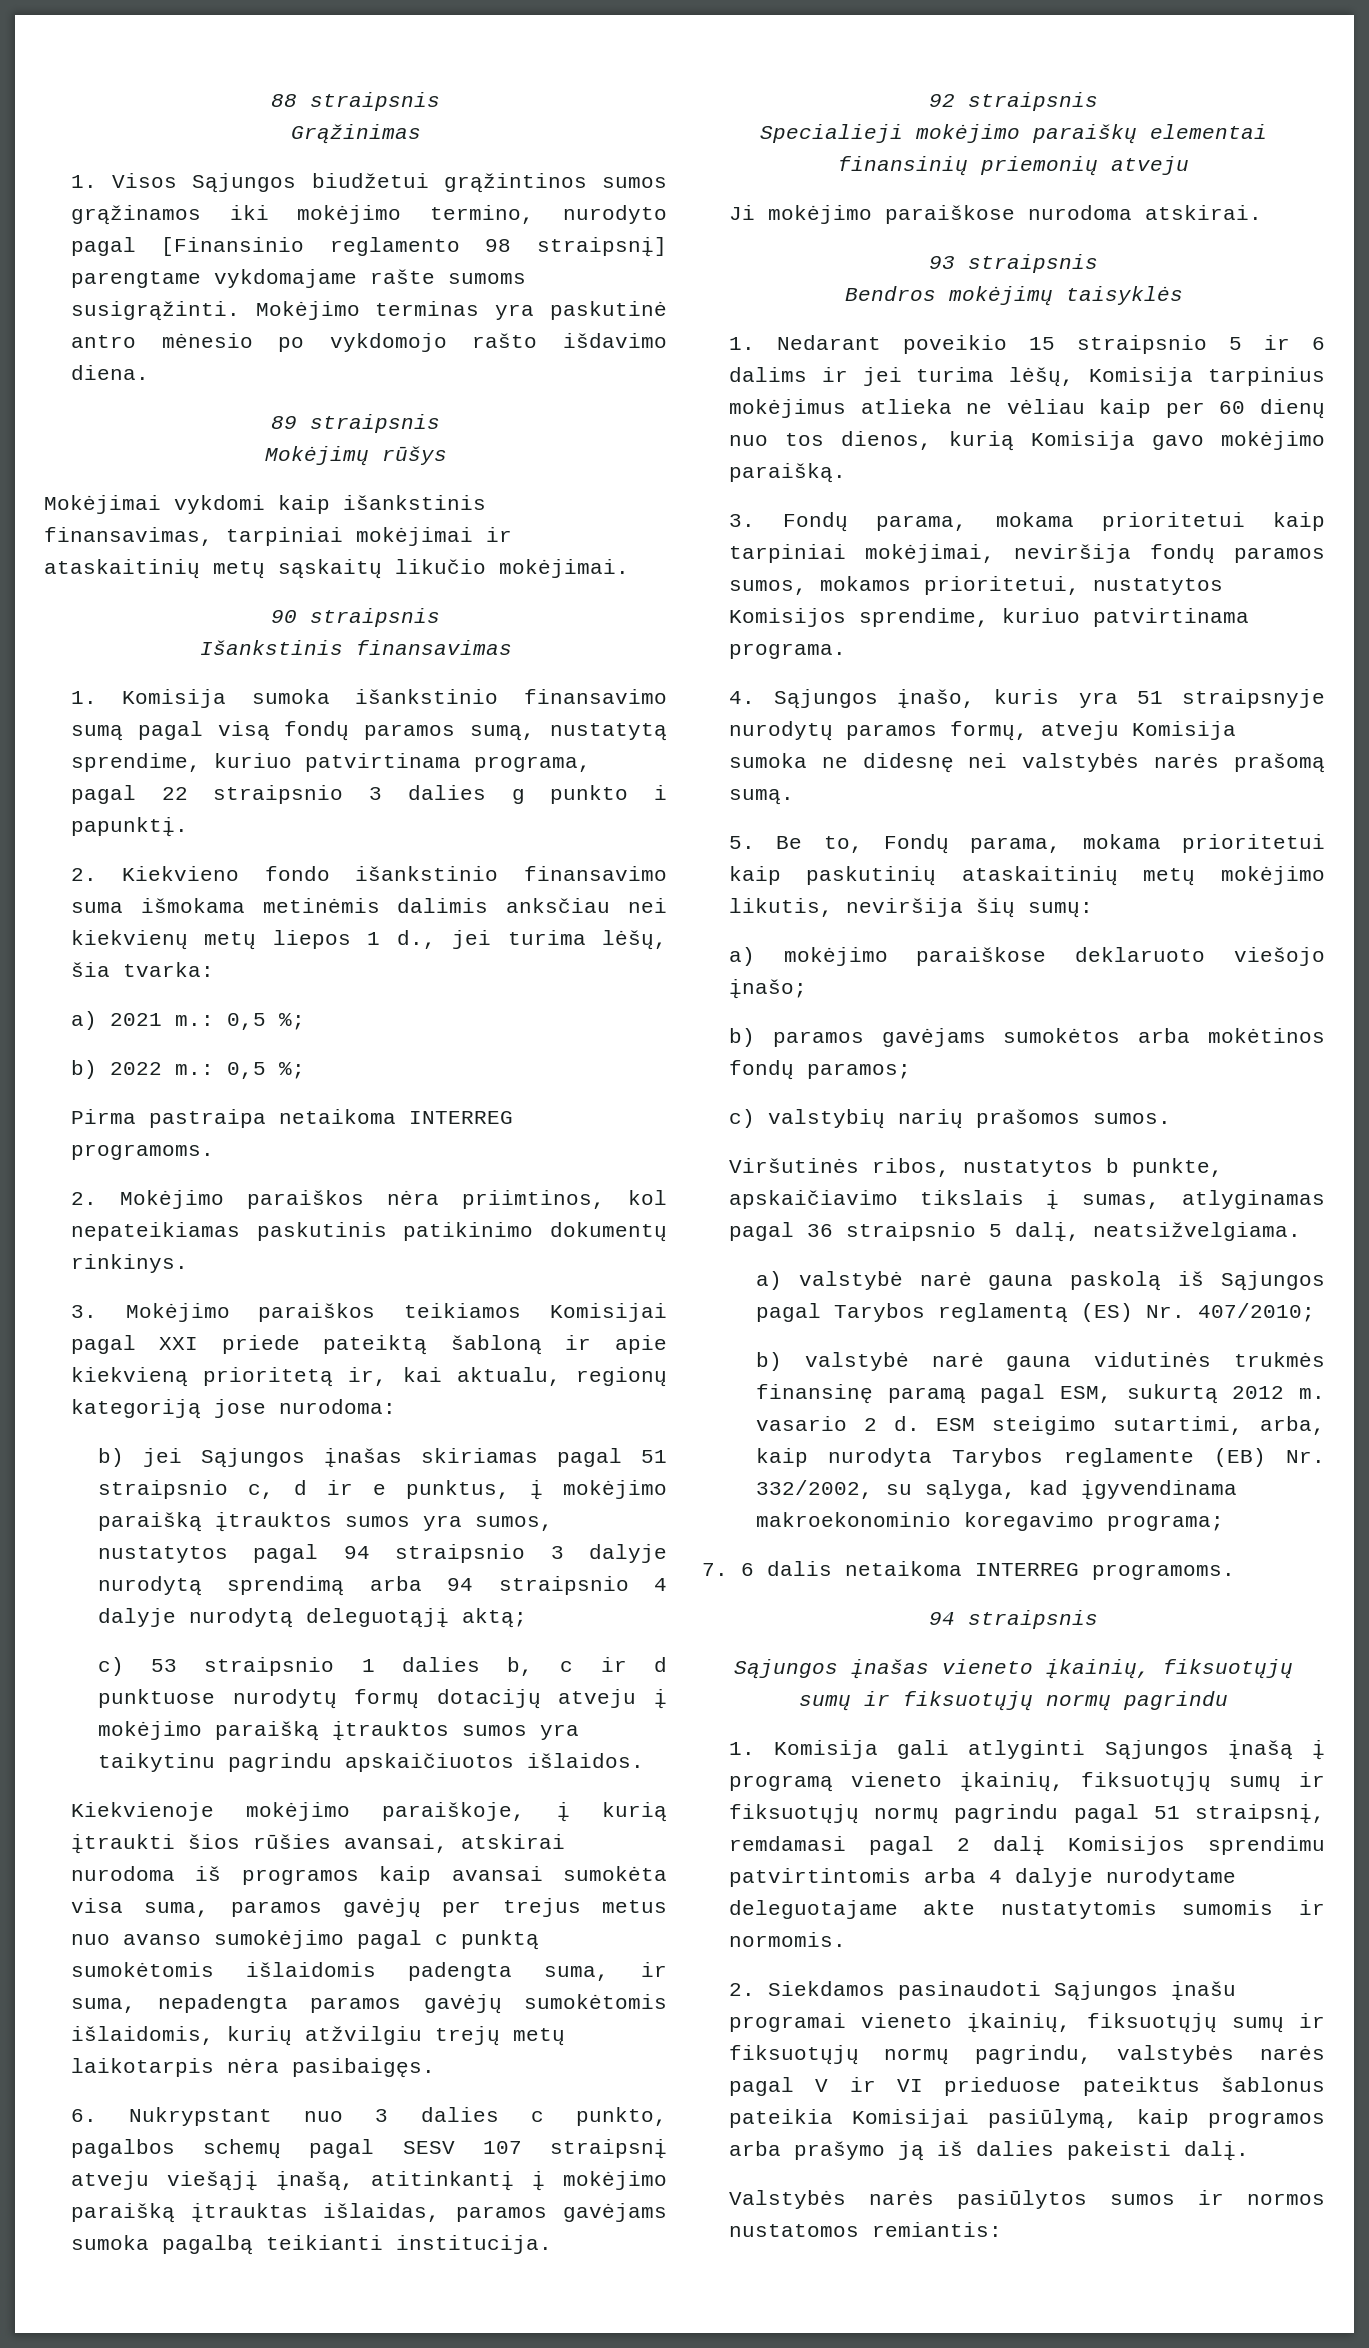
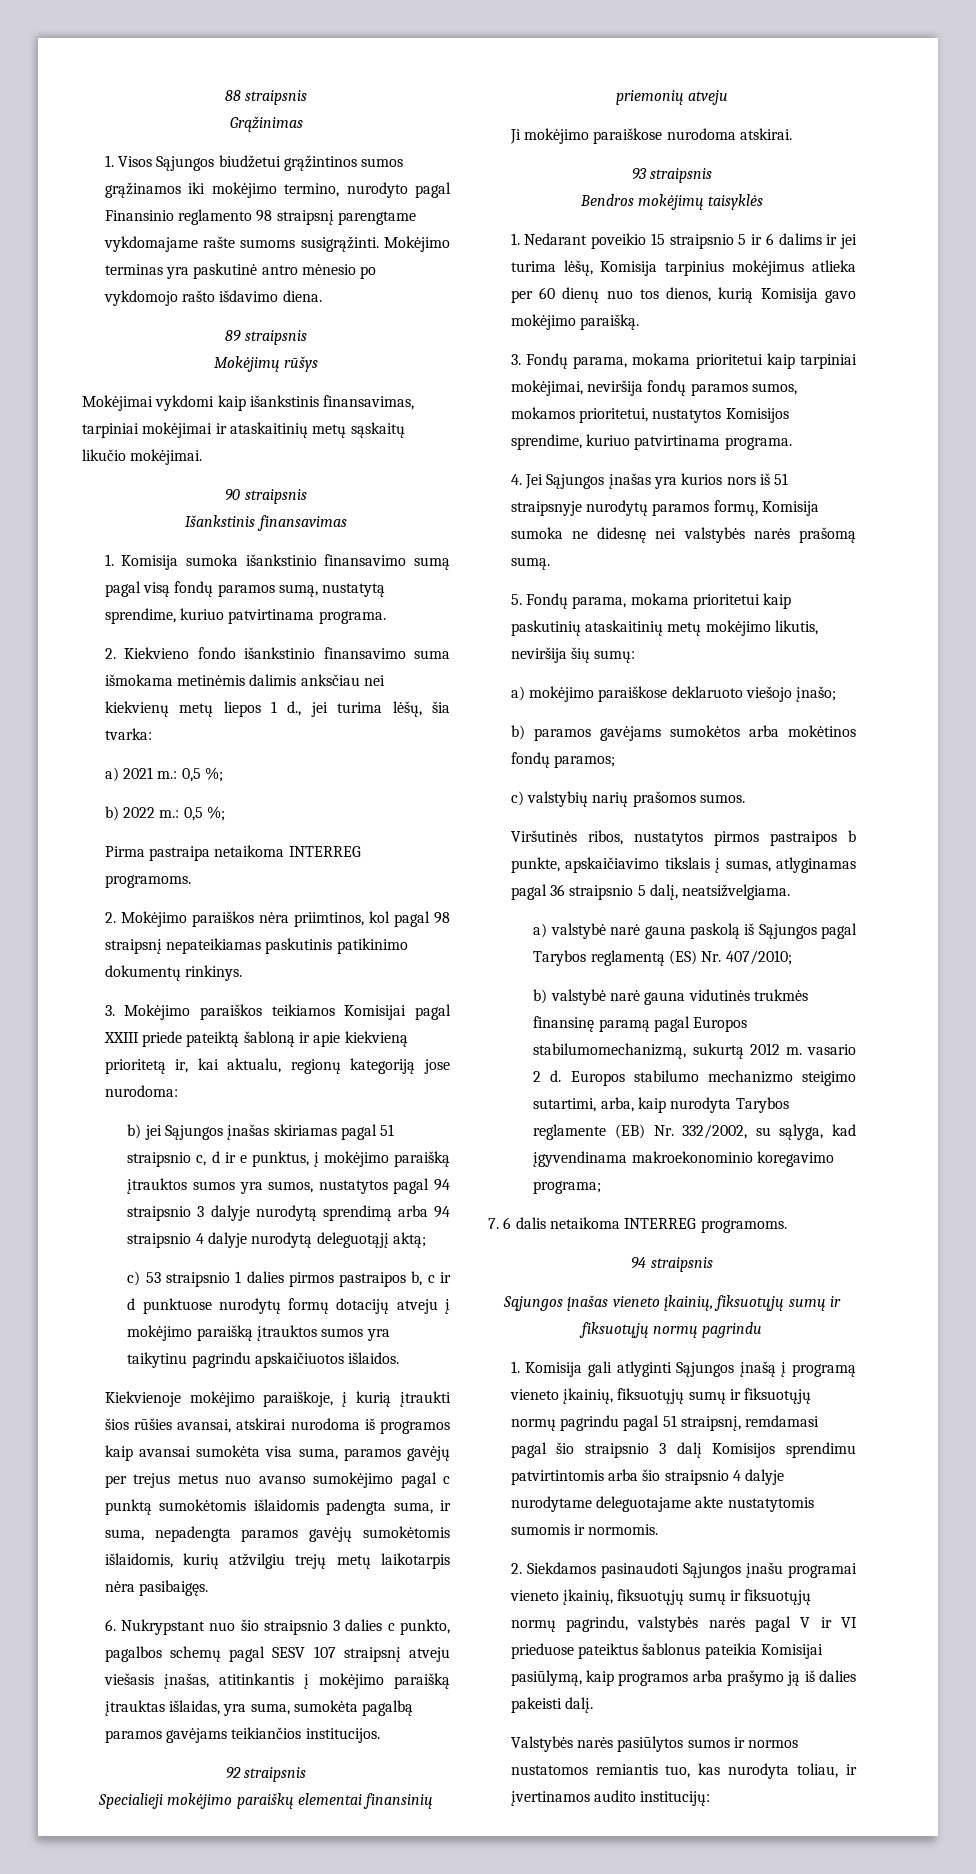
[161,237,305,256] [Finansinio -> [104,210,174,221] Finansinio
[537,237,667,257] straipsnį] -> [276,210,334,225] straipsnį
[473,756,591,772] [70,785,667,804] [70,817,188,837] programa, pagal 22 straipsnio 3 dalies g punkto i papunktį. -> [318,611,386,624] programa.
(667, 1197) none -> [393,911,450,927] [104,939,162,954] pagal 98 straipsnį
[159,1337,199,1350] XXI -> [103,1032,139,1043] XXIII
(480, 1664) none -> [288,1272,407,1287] pirmos pastraipos
(344, 2116) none -> [240,1619,328,1635] šio straipsnio
[166,2171,515,2191] viešąjį įnašą, atitinkantį -> [103,1673,294,1689] viešasis įnašas, atitinkantis
[456,2203,667,2222] [70,2235,552,2255] paramos gavėjams sumoka pagalbą teikianti institucija. -> [223,1700,414,1716] [104,1727,380,1743] yra suma, sumokėta pagalbą paramos gavėjams teikiančios institucijos.
[966,399,1152,418] ne vėliau kaip -> (856, 266) none
[774,689,1118,709] Sąjungos įnašo, kuris yra -> [525,473,770,489] Jei Sąjungos įnašas yra kurios nors iš
[1040,721,1119,740] atveju -> (758, 508) none
[776,836,863,853] Be to, -> (522, 599) none
(1093, 1168) none -> [713,831,837,846] pirmos pastraipos
[1059,1386,1112,1403] ESM, -> [693,1017,748,1032] [533,1043,687,1059] Europos stabilumomechanizmą,
[936,1418,976,1431] ESM -> [570,1070,793,1086] Europos stabilumo mechanizmo
[956,1838,970,1851] 2 -> [556,1442,667,1458] šio straipsnio 3
(976, 1875) none -> [642,1469,729,1485] šio straipsnio
[871,2222,1002,2237] remiantis: -> [595,1763,857,1779] [510,1790,711,1806] remiantis tuo, kas nurodyta toliau, ir įvertinamos audito institucijų:

